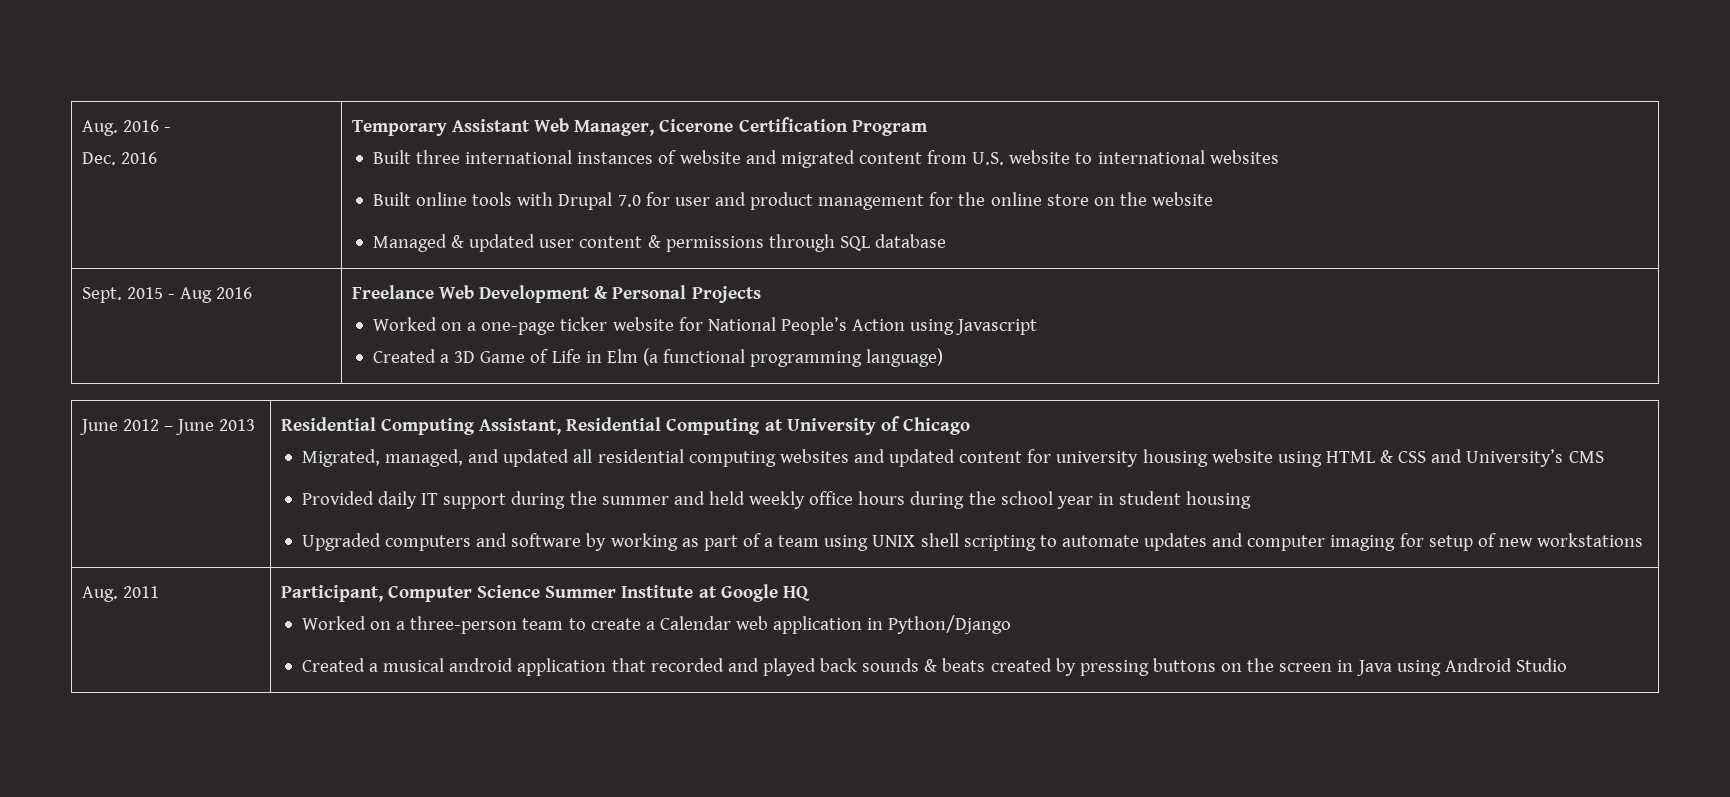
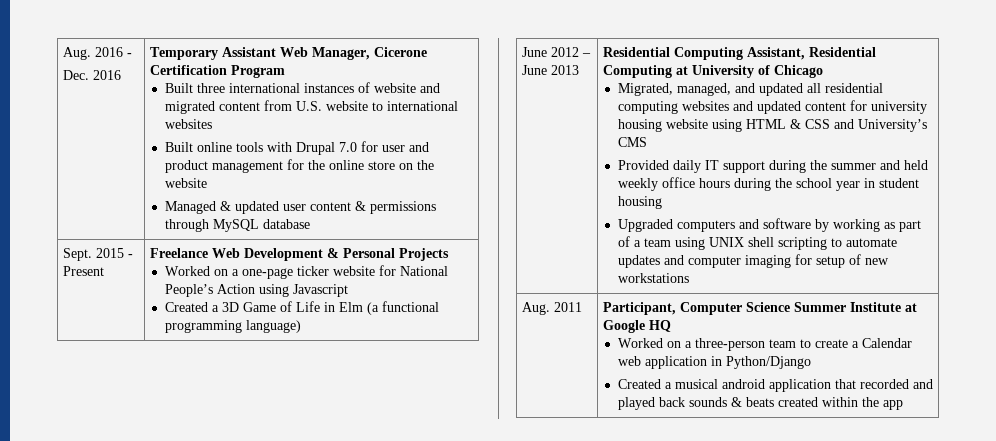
[839,236,870,251] SQL -> [213,219,260,232] MySQL
[180,287,253,303] Aug 2016 -> [62,266,104,276] Present
[1055,658,1567,676] by pressing buttons on the screen in Java using Android Studio -> [822,397,904,410] within the app

